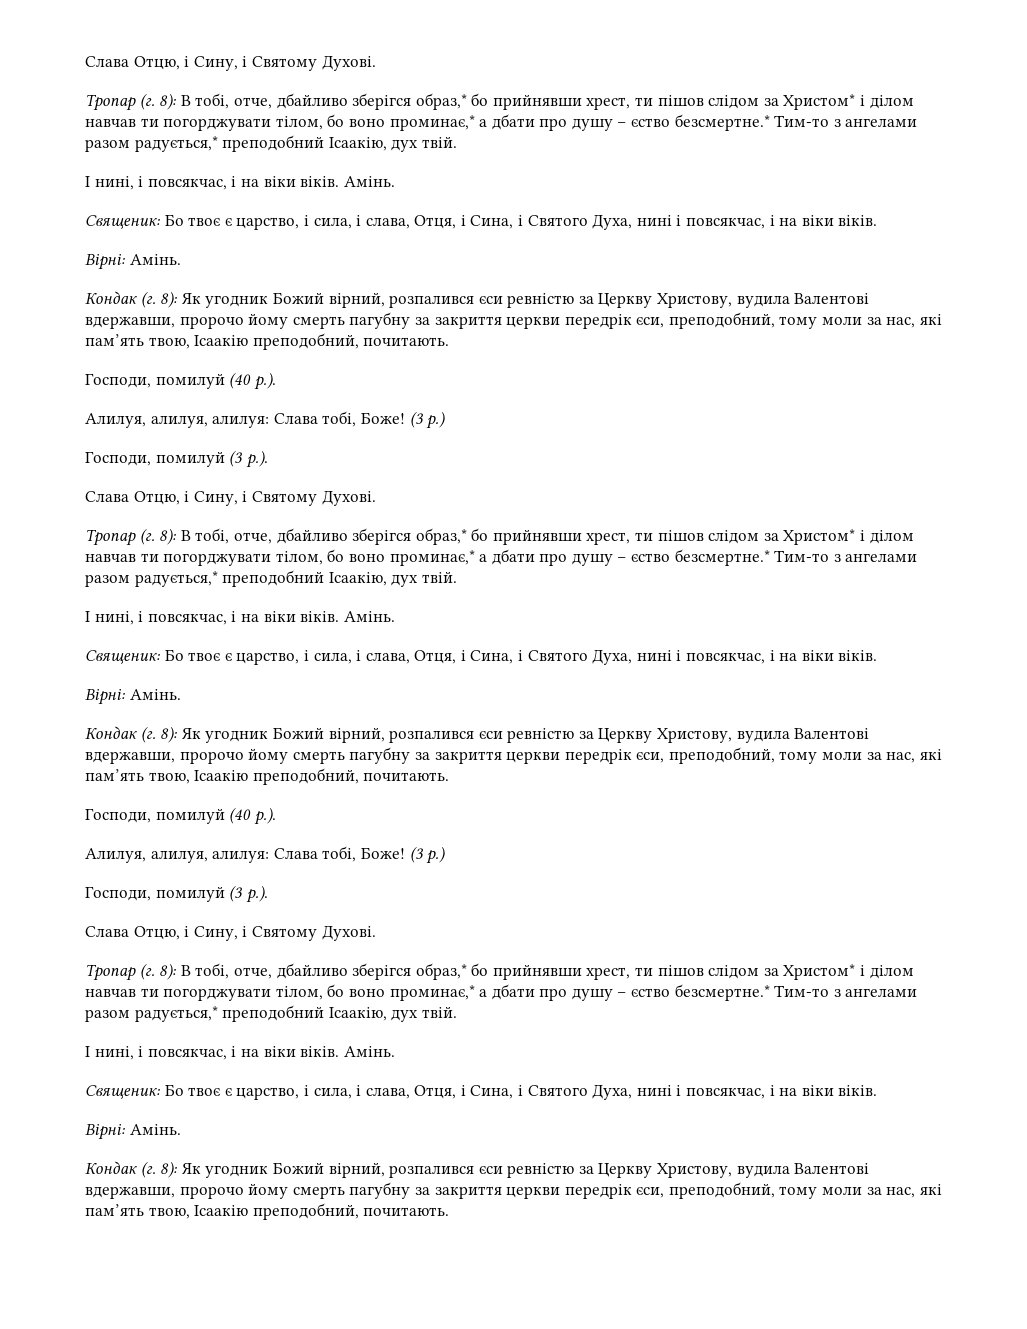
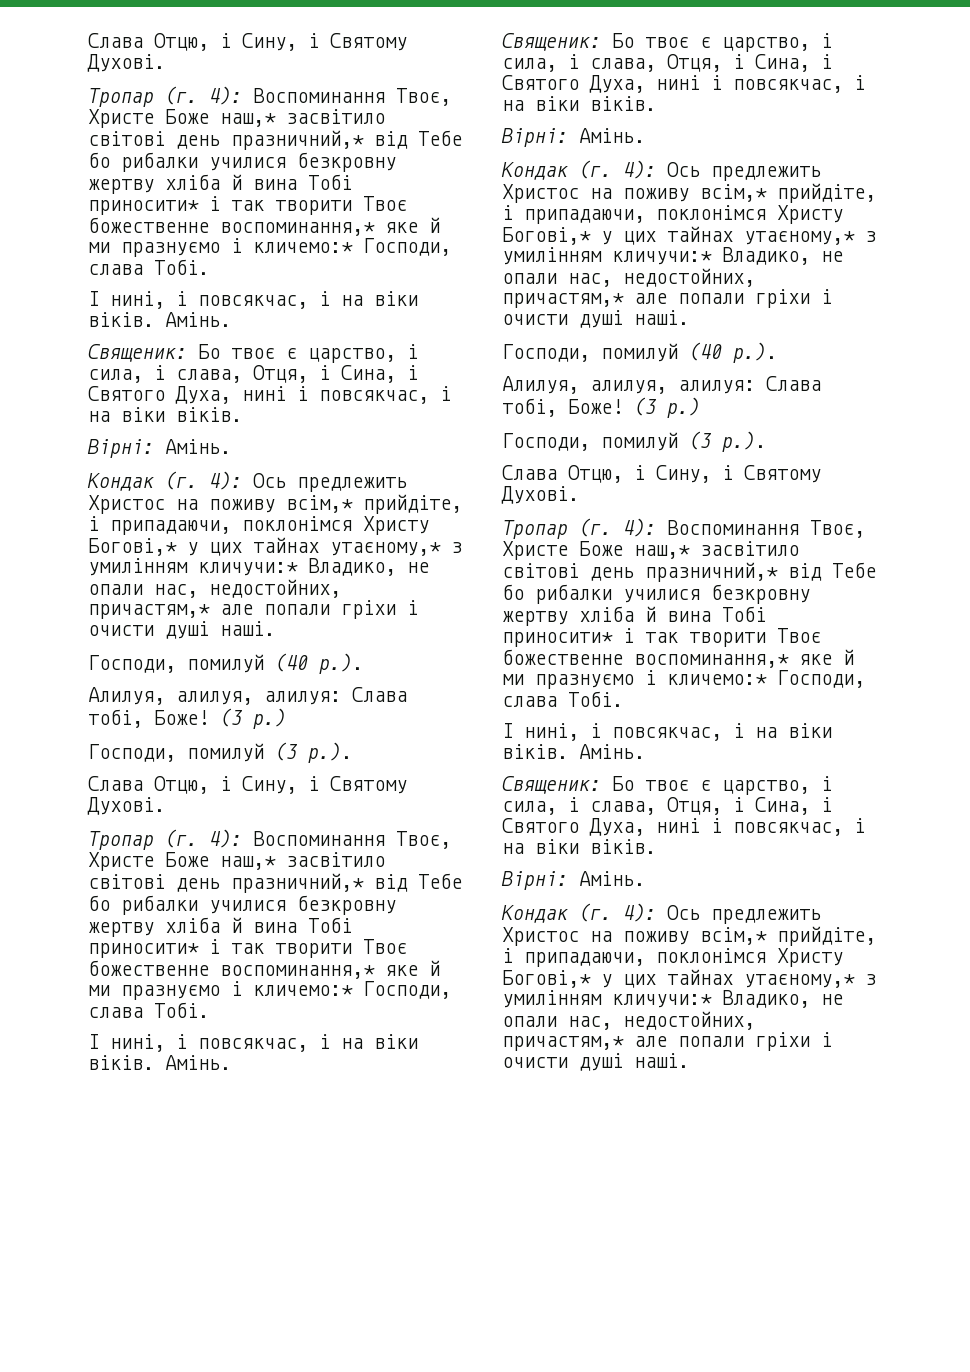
[85,55,376,71] [85,93,914,111] [85,114,918,131] [85,135,457,152] Слава Отцю, і Сину, і Святому Духові. // Тропар (г. 8): В тобі, отче, дбайливо зберігся образ,* бо прийнявши хрест, ти пішов слідом за Христом* і ділом навчав ти погорджувати тілом, бо воно проминає,* а дбати про душу – єство безсмертне.* Тим-то з ангелами разом радується,* преподобний Ісаакію, дух твій. -> [88,33,407,51] [87,54,165,72] [88,86,451,107] [88,109,385,128] [88,130,462,150] [88,152,396,172] [88,174,352,194] [88,196,407,215] [88,217,440,236] [88,238,451,257] [88,259,209,275] Слава Отцю, і Сину, і Святому Духові. // Тропар (г. 4): Воспоминання Твоє, Христе Боже наш,* засвітило світові день празничний,* від Тебе бо рибалки училися безкровну жертву хліба й вина Тобі приносити* і так творити Твоє божественне воспоминання,* яке й ми празнуємо і кличемо:* Господи, слава Тобі.
[160,291,870,308] [85,312,942,329] [85,333,450,350] 8): Як угодник Божий вірний, розпалився єси ревністю за Церкву Христову, вудила Валентові вдержавши, пророчо йому смерть пагубну за закриття церкви передрік єси, преподобний, тому моли за нас, які пам’ять твою, Ісаакію преподобний, почитають. -> [209,471,407,492] [88,494,462,514] [88,516,429,535] [88,537,462,556] [88,558,429,576] [88,579,341,598] [88,600,418,619] [88,621,275,639] 4): Ось предлежить Христос на поживу всім,* прийдіте, і припадаючи, поклонімся Христу Богові,* у цих тайнах утаєному,* з умилінням кличучи:* Владико, не опали нас, недостойних, причастям,* але попали гріхи і очисти душі наші.
[159,528,914,545] [85,549,918,566] [85,570,457,587] 8): В тобі, отче, дбайливо зберігся образ,* бо прийнявши хрест, ти пішов слідом за Христом* і ділом навчав ти погорджувати тілом, бо воно проминає,* а дбати про душу – єство безсмертне.* Тим-то з ангелами разом радується,* преподобний Ісаакію, дух твій. -> [209,829,451,849] [88,852,385,871] [88,873,462,893] [88,895,396,915] [88,917,352,937] [88,939,407,958] [88,960,440,979] [88,981,451,1000] [88,1002,209,1018] 4): Воспоминання Твоє, Христе Боже наш,* засвітило світові день празничний,* від Тебе бо рибалки училися безкровну жертву хліба й вина Тобі приносити* і так творити Твоє божественне воспоминання,* яке й ми празнуємо і кличемо:* Господи, слава Тобі.
[160,726,870,743] [85,747,942,764] [85,768,450,785] 8): Як угодник Божий вірний, розпалився єси ревністю за Церкву Христову, вудила Валентові вдержавши, пророчо йому смерть пагубну за закриття церкви передрік єси, преподобний, тому моли за нас, які пам’ять твою, Ісаакію преподобний, почитають. -> [623,160,821,181] [502,183,876,203] [502,205,843,224] [502,226,876,245] [502,247,843,265] [502,268,755,287] [502,289,832,308] [502,310,689,328] 4): Ось предлежить Христос на поживу всім,* прийдіте, і припадаючи, поклонімся Христу Богові,* у цих тайнах утаєному,* з умилінням кличучи:* Владико, не опали нас, недостойних, причастям,* але попали гріхи і очисти душі наші.
[159,963,914,980] [85,984,918,1001] [85,1005,457,1022] 8): В тобі, отче, дбайливо зберігся образ,* бо прийнявши хрест, ти пішов слідом за Христом* і ділом навчав ти погорджувати тілом, бо воно проминає,* а дбати про душу – єство безсмертне.* Тим-то з ангелами разом радується,* преподобний Ісаакію, дух твій. -> [623,518,865,538] [502,541,799,560] [502,562,876,582] [502,584,810,604] [502,606,766,626] [502,628,821,647] [502,649,854,668] [502,670,865,689] [502,691,623,707] 4): Воспоминання Твоє, Христе Боже наш,* засвітило світові день празничний,* від Тебе бо рибалки училися безкровну жертву хліба й вина Тобі приносити* і так творити Твоє божественне воспоминання,* яке й ми празнуємо і кличемо:* Господи, слава Тобі.
[160,1161,870,1178] [85,1182,942,1199] [85,1203,450,1220] 8): Як угодник Божий вірний, розпалився єси ревністю за Церкву Христову, вудила Валентові вдержавши, пророчо йому смерть пагубну за закриття церкви передрік єси, преподобний, тому моли за нас, які пам’ять твою, Ісаакію преподобний, почитають. -> [623,903,821,924] [502,926,876,946] [502,948,843,967] [502,969,876,988] [502,990,843,1008] [502,1011,755,1030] [502,1032,832,1051] [502,1053,689,1071] 4): Ось предлежить Христос на поживу всім,* прийдіте, і припадаючи, поклонімся Христу Богові,* у цих тайнах утаєному,* з умилінням кличучи:* Владико, не опали нас, недостойних, причастям,* але попали гріхи і очисти душі наші.

